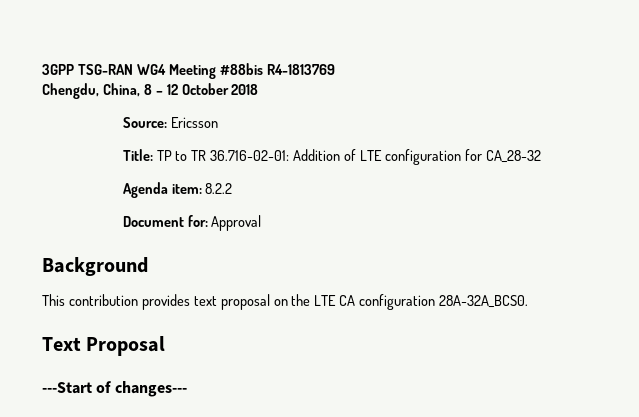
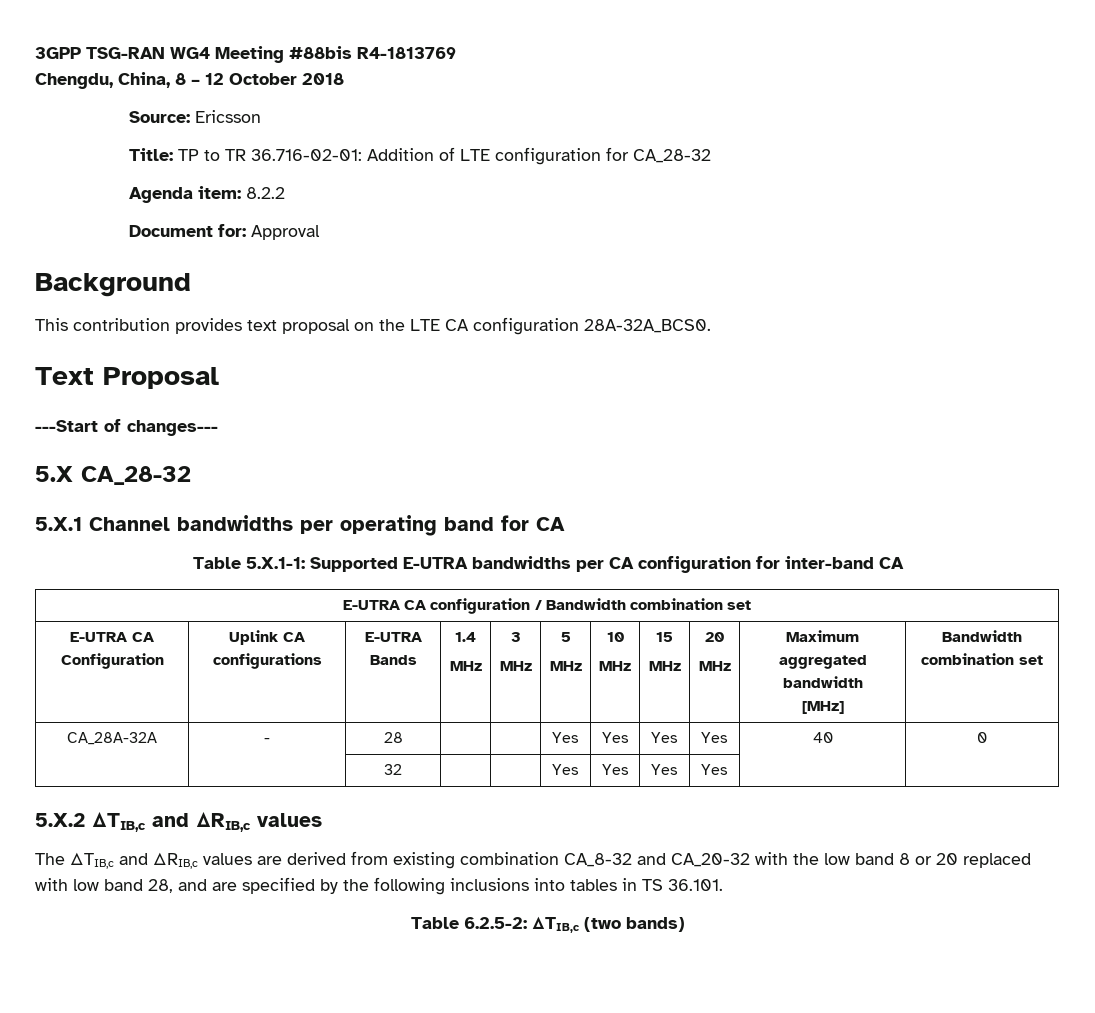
(187, 389) none -> [35,466,191,485] [35,515,565,536] [192,556,904,573] [342,598,752,614] [70,632,154,642] [60,653,164,669] [229,630,305,645] [212,653,322,669] [364,632,422,642] [369,655,417,665] [455,632,476,642] [449,661,482,671] [510,632,521,642] [499,661,532,671] [560,632,571,642] [549,661,582,671] [606,632,624,642] [599,661,631,671] [656,632,673,642] [648,661,681,671] [705,632,724,642] [698,661,731,671] [786,630,859,642] [778,655,867,669] [782,676,863,688] [801,701,844,714] [942,630,1022,642] [921,653,1043,665] [67,732,157,745] [264,738,270,743] [383,732,403,743] [552,732,579,743] [601,732,629,743] [651,732,678,743] [701,732,728,743] [812,732,833,743] [977,732,987,743] [384,764,402,775] [552,764,579,775] [601,764,629,775] [651,764,678,775] [701,764,728,775] [35,811,322,832] [35,851,1031,869] [35,877,723,895] [410,916,685,933] // 5.X CA_28-32 // 5.X.1 Channel bandwidths per operating band for CA // Table 5.X.1-1: Supported E-UTRA bandwidths per CA configuration for inter-band CA // E-UTRA CA configuration / Bandwidth combination set // E-UTRA CA Configuration | Uplink CA configurations | E-UTRA Bands | 1.4 // MHz | 3 // MHz | 5 // MHz | 10 // MHz | 15 // MHz | 20 // MHz | Maximum aggregated bandwidth // [MHz] | Bandwidth combination set // CA_28A-32A | - | 28 | | | Yes | Yes | Yes | Yes | 40 | 0 // | | 32 | | | Yes | Yes | Yes | Yes | | // 5.X.2 ΔTIB,c and ΔRIB,c values // The ΔTIB,c and ΔRIB,c values are derived from existing combination CA_8-32 and CA_20-32 with the low band 8 or 20 replaced with low band 28, and are specified by the following inclusions into tables in TS 36.101. // Table 6.2.5-2: ΔTIB,c (two bands)

